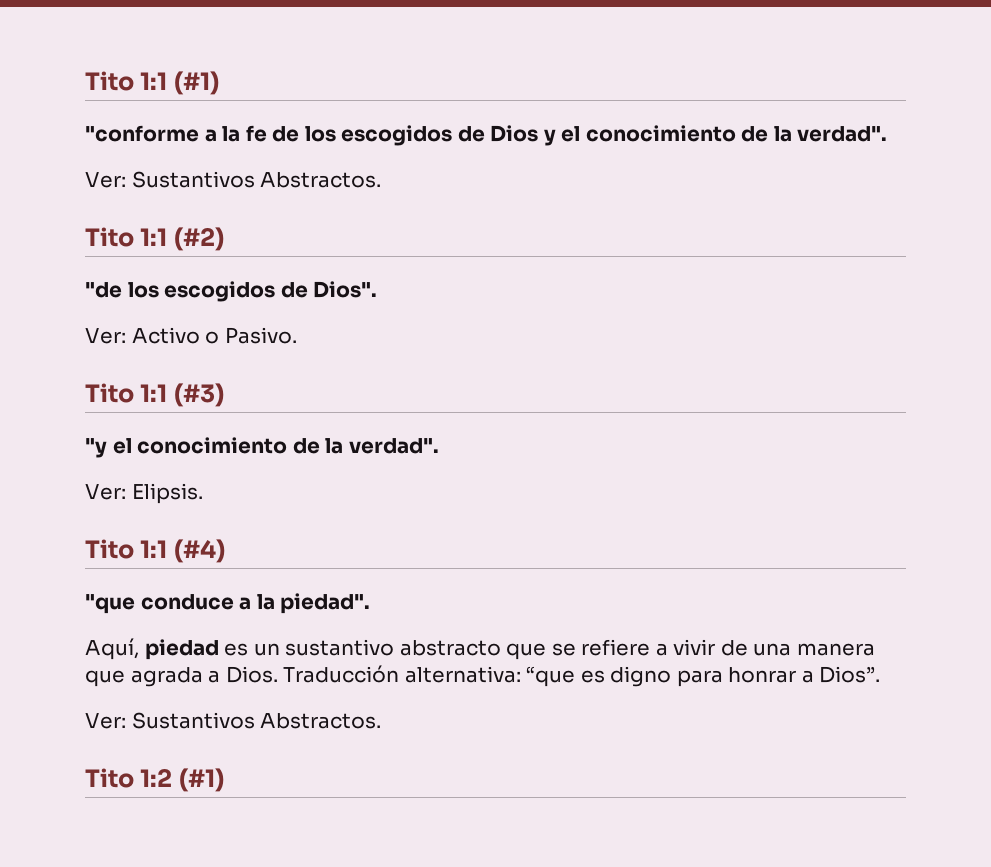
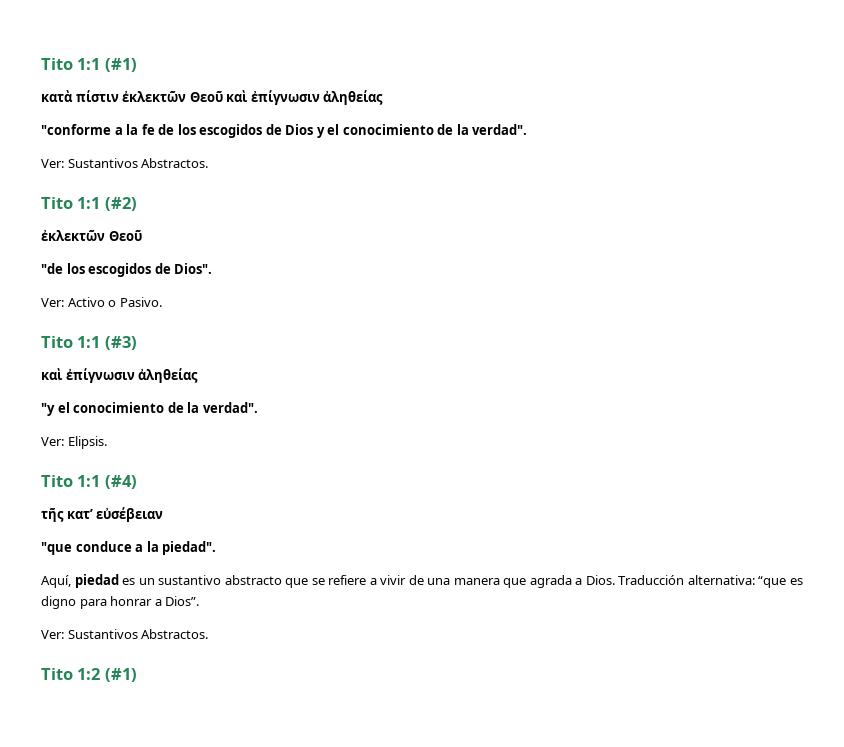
(219, 83) none -> [41,90,384,105] // κατὰ πίστιν ἐκλεκτῶν Θεοῦ καὶ ἐπίγνωσιν ἀληθείας
(224, 239) none -> [41,229,142,241] // ἐκλεκτῶν Θεοῦ
(224, 395) none -> [41,368,199,383] // καὶ ἐπίγνωσιν ἀληθείας
(225, 551) none -> [41,507,164,522] // τῆς κατ’ εὐσέβειαν

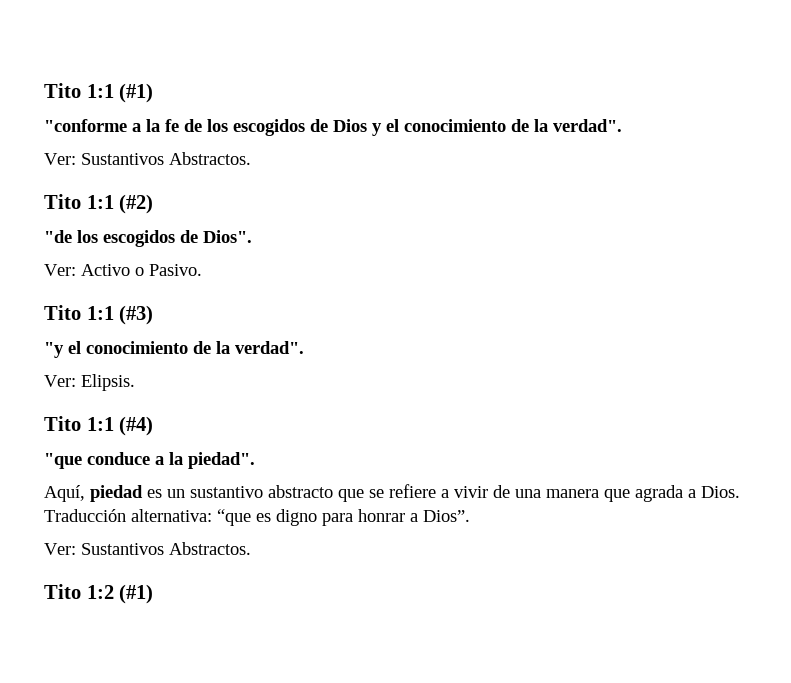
[41,90,384,105] // κατὰ πίστιν ἐκλεκτῶν Θεοῦ καὶ ἐπίγνωσιν ἀληθείας -> (154, 93) none
[41,229,142,241] // ἐκλεκτῶν Θεοῦ -> (154, 204) none
[41,368,199,383] // καὶ ἐπίγνωσιν ἀληθείας -> (154, 315) none
[41,507,164,522] // τῆς κατ’ εὐσέβειαν -> (154, 426) none

